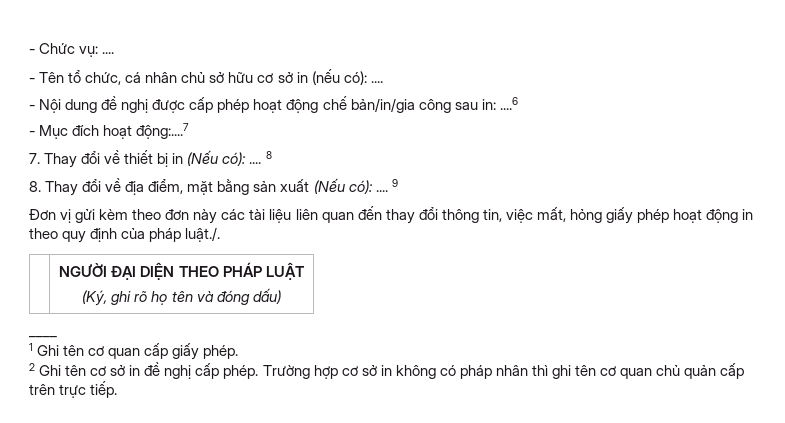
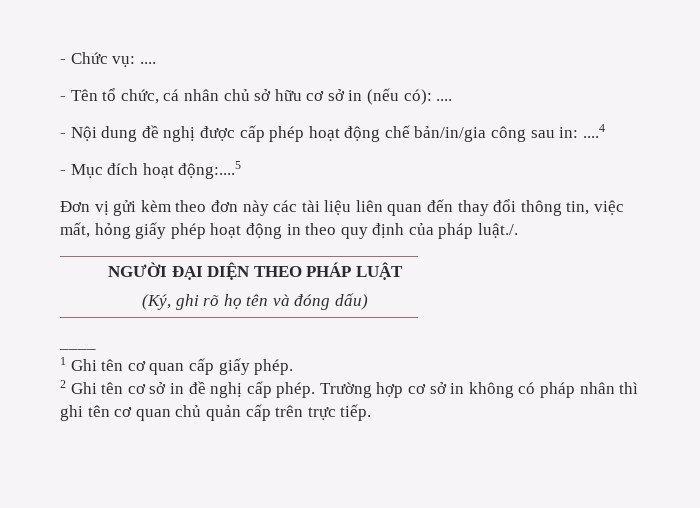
[499,97,518,110] ....6 -> [582,124,605,138] ....4
[136,123,190,139] [29,150,262,168] [265,151,272,159] [29,178,388,196] [391,179,398,187] động:....7 // 7. Thay đổi về thiết bị in (Nếu có): .... 8 // 8. Thay đổi về địa điểm, mặt bằng sản xuất (Nếu có): .... 9 -> [178,161,242,179] động:....5

